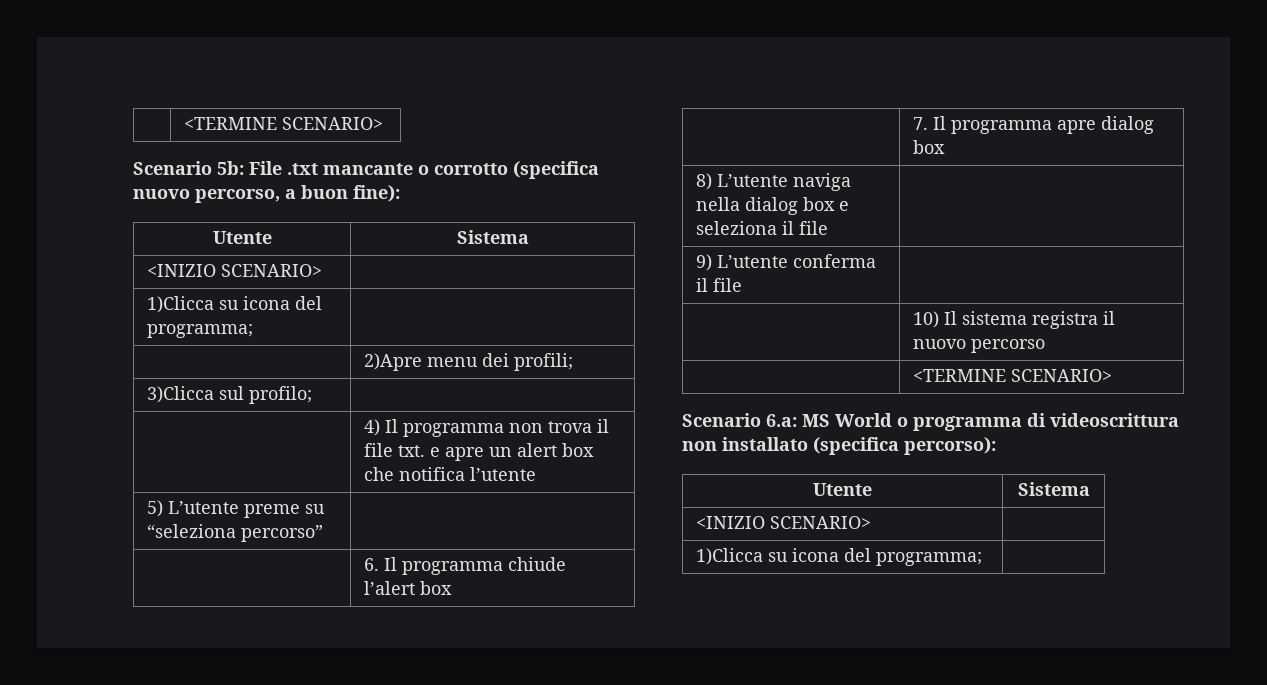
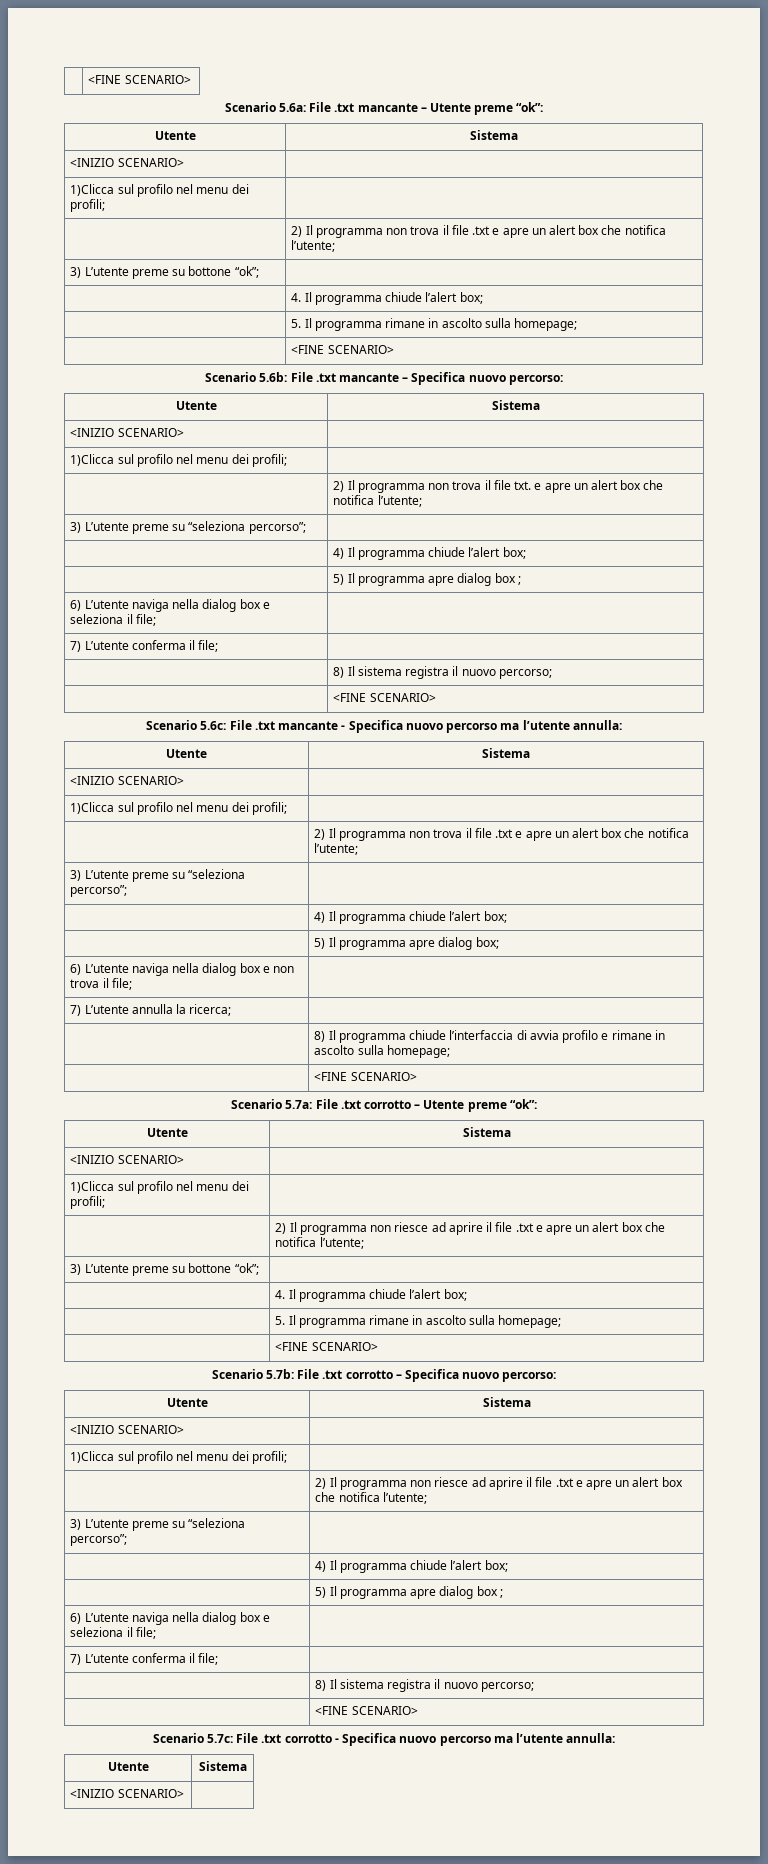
[184,117,384,130] [133,161,599,179] [133,185,400,203] [212,231,272,244] [456,230,529,244] [147,264,323,277] [147,296,323,313] [147,324,254,338] [364,353,574,371] [147,386,313,404] [364,419,381,436] | <TERMINE SCENARIO> // Scenario 5b: File .txt mancante o corrotto (specifica nuovo percorso, a buon fine): // Utente | Sistema // <INIZIO SCENARIO> | // 1)Clicca su icona del programma; | // | 2)Apre menu dei profili; // 3)Clicca sul profilo; | // | 4) -> [88,75,191,84] [224,102,544,115] [154,131,196,140] [470,130,518,140] [70,158,184,167] [70,184,249,197] [70,199,106,212] [291,225,666,238] [291,240,336,252] [70,266,259,279] [291,292,483,305] [291,318,578,331] [291,345,394,354] [205,372,563,385] [175,401,217,410] [491,400,540,410] [70,428,184,437] [70,454,287,467] [333,481,345,492] | <FINE SCENARIO> // Scenario 5.6a: File .txt mancante – Utente preme “ok”: // Utente | Sistema // <INIZIO SCENARIO> | // 1)Clicca sul profilo nel menu dei profili; | // | 2) Il programma non trova il file .txt e apre un alert box che notifica l’utente; // 3) L’utente preme su bottone “ok”; | // | 4. Il programma chiude l’alert box; // | 5. Il programma rimane in ascolto sulla homepage; // | <FINE SCENARIO> // Scenario 5.6b: File .txt mancante – Specifica nuovo percorso: // Utente | Sistema // <INIZIO SCENARIO> | // 1)Clicca sul profilo nel menu dei profili; | // | 2)
[470,467,537,481] [147,500,326,518] [147,524,324,542] [364,557,567,575] [364,581,453,595] [913,116,1155,134] [913,140,946,154] [696,173,852,191] [696,197,850,215] [696,221,829,235] [696,254,877,271] [696,278,743,292] [913,311,1116,329] [913,339,1046,353] [913,369,1113,382] [682,413,1179,431] [682,437,996,455] [813,483,872,496] [1017,482,1090,496] [696,516,872,529] [696,548,983,566] l’utente // 5) L’utente preme su “seleziona percorso” | // | 6. Il programma chiude l’alert box // | 7. Il programma apre dialog box // 8) L’utente naviga nella dialog box e seleziona il file | // 9) L’utente conferma il file | // | 10) Il sistema registra il nuovo percorso // | <TERMINE SCENARIO> // Scenario 6.a: MS World o programma di videoscrittura non installato (specifica percorso): // Utente | Sistema // <INIZIO SCENARIO> | // 1)Clicca su icona del programma; -> [377,495,422,507] [70,521,306,534] [333,547,526,560] [333,573,521,586] [70,599,270,612] [70,614,156,626] [70,640,219,652] [333,666,552,679] [333,693,436,702] [146,720,622,733] [166,749,207,758] [482,748,530,758] [70,776,184,785] [70,802,287,815] [314,828,689,841] [314,843,359,855] [70,869,246,882] [70,885,128,897] [314,911,507,924] [314,937,499,950] [70,963,295,976] [70,978,132,990] [70,1004,232,1016] [314,1030,665,1043] [314,1045,450,1058] [314,1072,417,1081] [231,1099,537,1112] [146,1128,188,1137] [462,1127,511,1137] [70,1155,184,1164] [70,1181,249,1194] [70,1196,106,1209] [275,1222,665,1235] [275,1237,364,1249] [70,1263,259,1276] [275,1289,467,1302] [275,1315,562,1328] [275,1342,378,1351] [211,1369,557,1382] [166,1398,208,1407] [482,1397,531,1407] [70,1425,184,1434] [70,1451,287,1464] [315,1477,683,1490] [315,1492,427,1504] [70,1518,246,1531] [70,1534,128,1546] [315,1560,508,1573] [315,1586,503,1599] [70,1612,270,1625] [70,1627,156,1639] [70,1653,219,1665] [315,1679,534,1692] [315,1706,418,1715] [152,1733,616,1746] [107,1762,149,1771] [198,1761,247,1771] [70,1789,184,1798] l’utente; // 3) L’utente preme su “seleziona percorso”; | // | 4) Il programma chiude l’alert box; // | 5) Il programma apre dialog box ; // 6) L’utente naviga nella dialog box e seleziona il file; | // 7) L’utente conferma il file; | // | 8) Il sistema registra il nuovo percorso; // | <FINE SCENARIO> // Scenario 5.6c: File .txt mancante - Specifica nuovo percorso ma l’utente annulla: // Utente | Sistema // <INIZIO SCENARIO> | // 1)Clicca sul profilo nel menu dei profili; | // | 2) Il programma non trova il file .txt e apre un alert box che notifica l’utente; // 3) L’utente preme su “seleziona percorso”; | // | 4) Il programma chiude l’alert box; // | 5) Il programma apre dialog box; // 6) L’utente naviga nella dialog box e non trova il file; | // 7) L’utente annulla la ricerca; | // | 8) Il programma chiude l’interfaccia di avvia profilo e rimane in ascolto sulla homepage; // | <FINE SCENARIO> // Scenario 5.7a: File .txt corrotto – Utente preme “ok”: // Utente | Sistema // <INIZIO SCENARIO> | // 1)Clicca sul profilo nel menu dei profili; | // | 2) Il programma non riesce ad aprire il file .txt e apre un alert box che notifica l’utente; // 3) L’utente preme su bottone “ok”; | // | 4. Il programma chiude l’alert box; // | 5. Il programma rimane in ascolto sulla homepage; // | <FINE SCENARIO> // Scenario 5.7b: File .txt corrotto – Specifica nuovo percorso: // Utente | Sistema // <INIZIO SCENARIO> | // 1)Clicca sul profilo nel menu dei profili; | // | 2) Il programma non riesce ad aprire il file .txt e apre un alert box che notifica l’utente; // 3) L’utente preme su “seleziona percorso”; | // | 4) Il programma chiude l’alert box; // | 5) Il programma apre dialog box ; // 6) L’utente naviga nella dialog box e seleziona il file; | // 7) L’utente conferma il file; | // | 8) Il sistema registra il nuovo percorso; // | <FINE SCENARIO> // Scenario 5.7c: File .txt corrotto - Specifica nuovo percorso ma l’utente annulla: // Utente | Sistema // <INIZIO SCENARIO>

